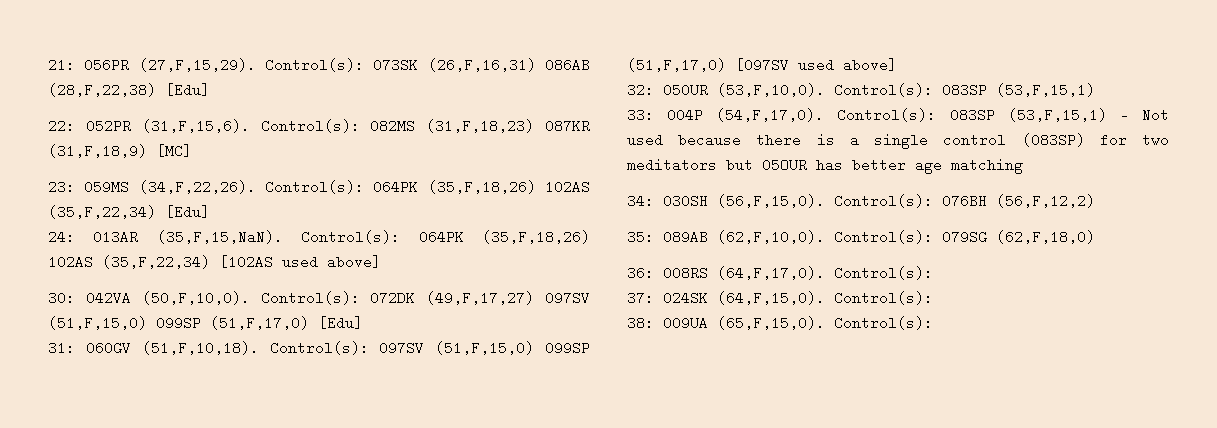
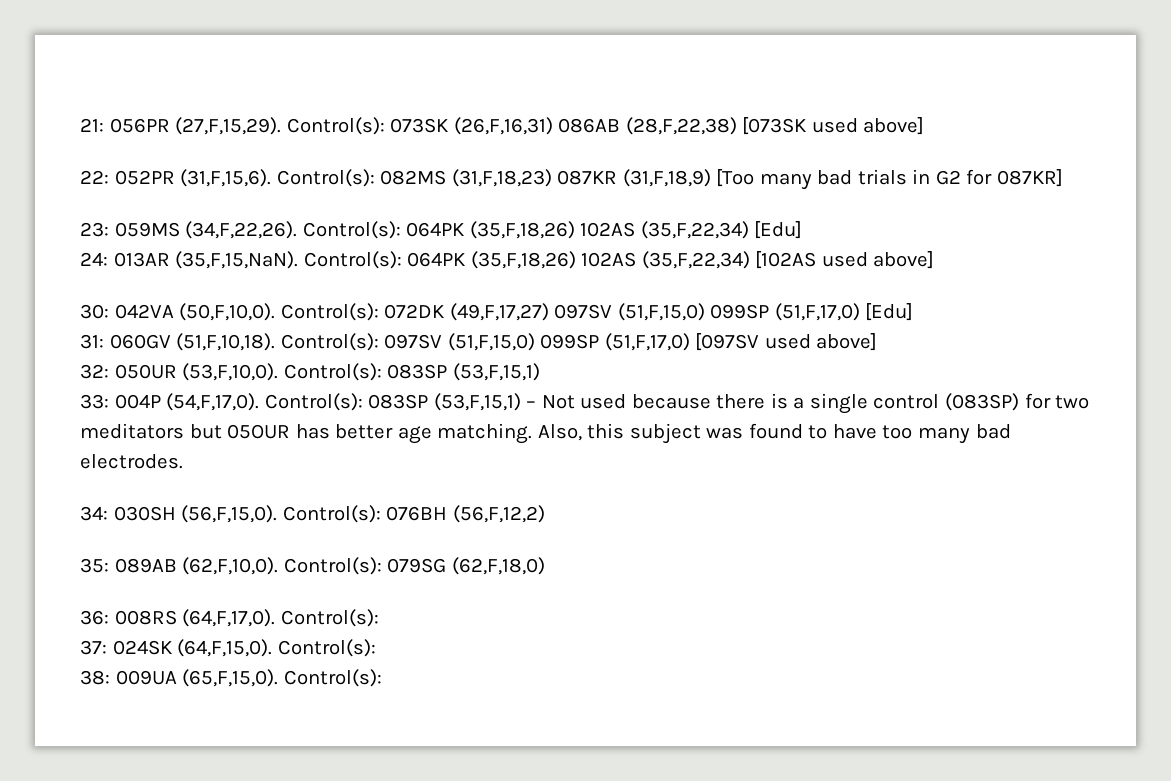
[165,83,210,97] [Edu] -> [742,117,925,135] [073SK used above]
[156,144,192,158] [MC] -> [716,169,1064,190] [Too many bad trials in G2 for 087KR]
[951,158,1023,174] matching -> [437,423,1011,444] [80,454,183,469] matching. Also, this subject was found to have too many bad electrodes.

